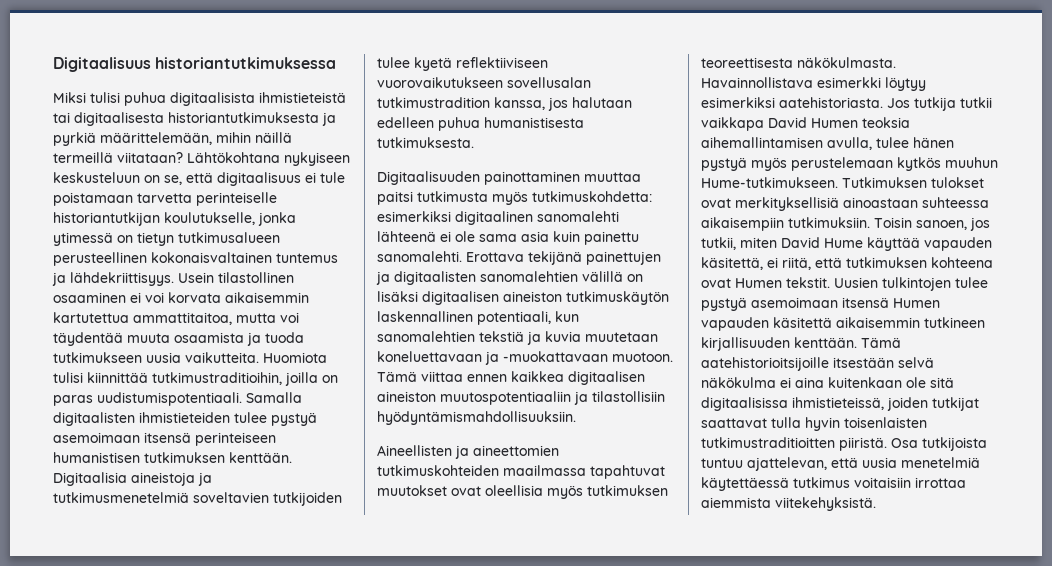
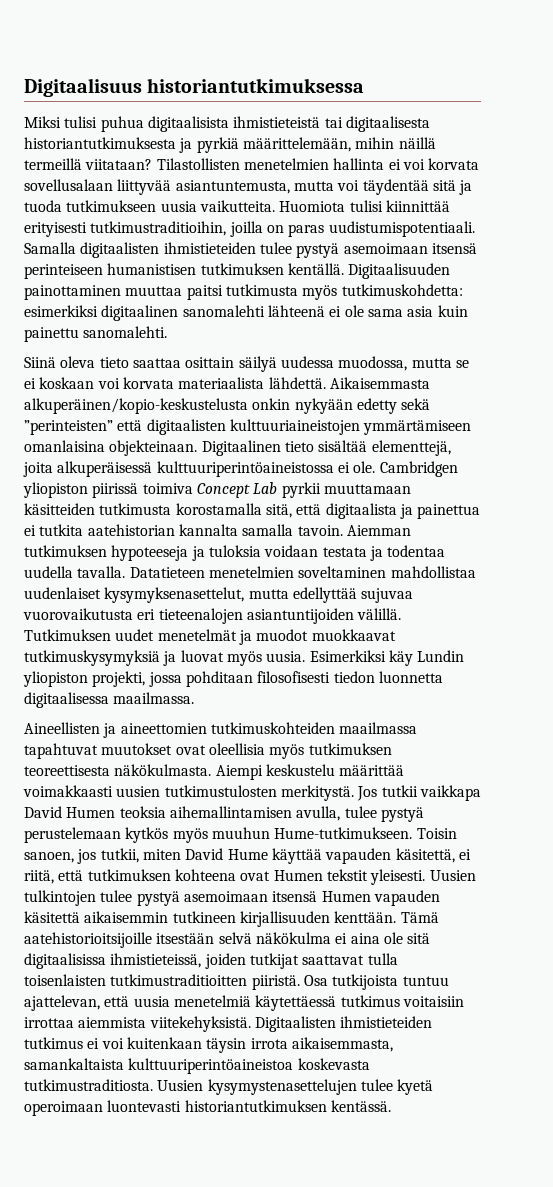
[187,152,350,166] [53,172,345,186] [53,192,277,206] [53,212,296,226] [53,232,280,246] [53,252,338,266] [52,272,294,286] [53,292,309,303] [53,312,232,325] Lähtökohtana nykyiseen keskusteluun on se, että digitaalisuus ei tule poistamaan tarvetta perinteiselle historiantutkijan koulutukselle, jonka ytimessä on tietyn tutkimusalueen perusteellinen kokonaisvaltainen tuntemus ja lähdekriittisyys. Usein tilastollinen osaaminen ei voi korvata aikaisemmin kartutettua ammattitaitoa, -> [156,158,480,170] [24,179,290,195] Tilastollisten menetelmien hallinta ei voi korvata sovellusalaan liittyvää asiantuntemusta,
[127,332,244,343] muuta osaamista -> [432,180,456,191] sitä
(148, 377) none -> [24,222,87,237] erityisesti
[229,452,292,463] [53,472,212,486] [53,492,342,506] [377,57,548,71] [377,77,591,88] [377,97,632,111] [377,117,584,131] [377,137,474,148] kenttään. Digitaalisia aineistoja ja tutkimusmenetelmiä soveltavien tutkijoiden tulee kyetä reflektiiviseen vuorovaikutukseen sovellusalan tutkimustradition kanssa, jos halutaan edelleen puhua humanistisesta tutkimuksesta. // -> [287,263,344,275] kentällä.
[466,251,661,265] [376,271,643,285] [377,291,669,305] [377,311,579,325] [377,331,658,345] [377,351,673,365] [377,371,645,385] [377,391,665,405] [377,411,576,425] Erottava tekijänä painettujen ja digitaalisten sanomalehtien välillä on lisäksi digitaalisen aineiston tutkimuskäytön laskennallinen potentiaali, kun sanomalehtien tekstiä ja kuvia muutetaan koneluettavaan ja -muokattavaan muotoon. Tämä viittaa ennen kaikkea digitaalisen aineiston muutospotentiaaliin ja tilastollisiin hyödyntämismahdollisuuksiin. -> [24,356,469,372] [24,377,430,389] [24,398,431,414] [24,419,472,435] [24,440,451,456] [23,461,458,477] [23,482,411,498] [24,503,481,519] [24,524,411,536] [24,545,446,561] [24,566,476,578] [24,587,414,603] [23,608,402,624] [24,629,396,645] [24,650,465,666] [23,671,443,687] [24,692,195,708] // Siinä oleva tieto saattaa osittain säilyä uudessa muodossa, mutta se ei koskaan voi korvata materiaalista lähdettä. Aikaisemmasta alkuperäinen/kopio-keskustelusta onkin nykyään edetty sekä ”perinteisten” että digitaalisten kulttuuriaineistojen ymmärtämiseen omanlaisina objekteinaan. Digitaalinen tieto sisältää elementtejä, joita alkuperäisessä kulttuuriperintöaineistossa ei ole. Cambridgen yliopiston piirissä toimiva Concept Lab pyrkii muuttamaan käsitteiden tutkimusta korostamalla sitä, että digitaalista ja painettua ei tutkita aatehistorian kannalta samalla tavoin. Aiemman tutkimuksen hypoteeseja ja tuloksia voidaan testata ja todentaa uudella tavalla. Datatieteen menetelmien soveltaminen mahdollistaa uudenlaiset kysymyksenasettelut, mutta edellyttää sujuvaa vuorovaikutusta eri tieteenalojen asiantuntijoiden välillä. Tutkimuksen uudet menetelmät ja muodot muokkaavat tutkimuskysymyksiä ja luovat myös uusia. Esimerkiksi käy Lundin yliopiston projekti, jossa pohditaan filosofisesti tiedon luonnetta digitaalisessa maailmassa.
[701,77,926,91] [701,97,956,111] Havainnollistava esimerkki löytyy esimerkiksi aatehistoriasta. Jos tutkija -> [215,764,405,780] [23,785,378,801] Aiempi keskustelu määrittää voimakkaasti uusien tutkimustulosten merkitystä. Jos
[913,137,954,148] [701,157,787,171] hänen pystyä myös -> [380,807,424,822] pystyä
(941, 164) none -> [172,828,208,843] myös
[842,177,984,188] [701,197,989,211] [701,217,870,231] Tutkimuksen tulokset ovat merkityksellisiä ainoastaan suhteessa aikaisempiin tutkimuksiin. -> (413, 833) none
[786,277,830,288] tekstit. -> [326,869,426,885] tekstit yleisesti.
[828,377,902,388] kuitenkaan -> (380, 938) none
[805,417,840,431] hyvin -> (398, 959) none
(876, 504) none -> [254,1016,433,1032] [24,1037,393,1053] [24,1058,370,1074] [24,1079,434,1095] [24,1100,391,1116] Digitaalisten ihmistieteiden tutkimus ei voi kuitenkaan täysin irrota aikaisemmasta, samankaltaista kulttuuriperintöaineistoa koskevasta tutkimustraditiosta. Uusien kysymystenasettelujen tulee kyetä operoimaan luontevasti historiantutkimuksen kentässä.

